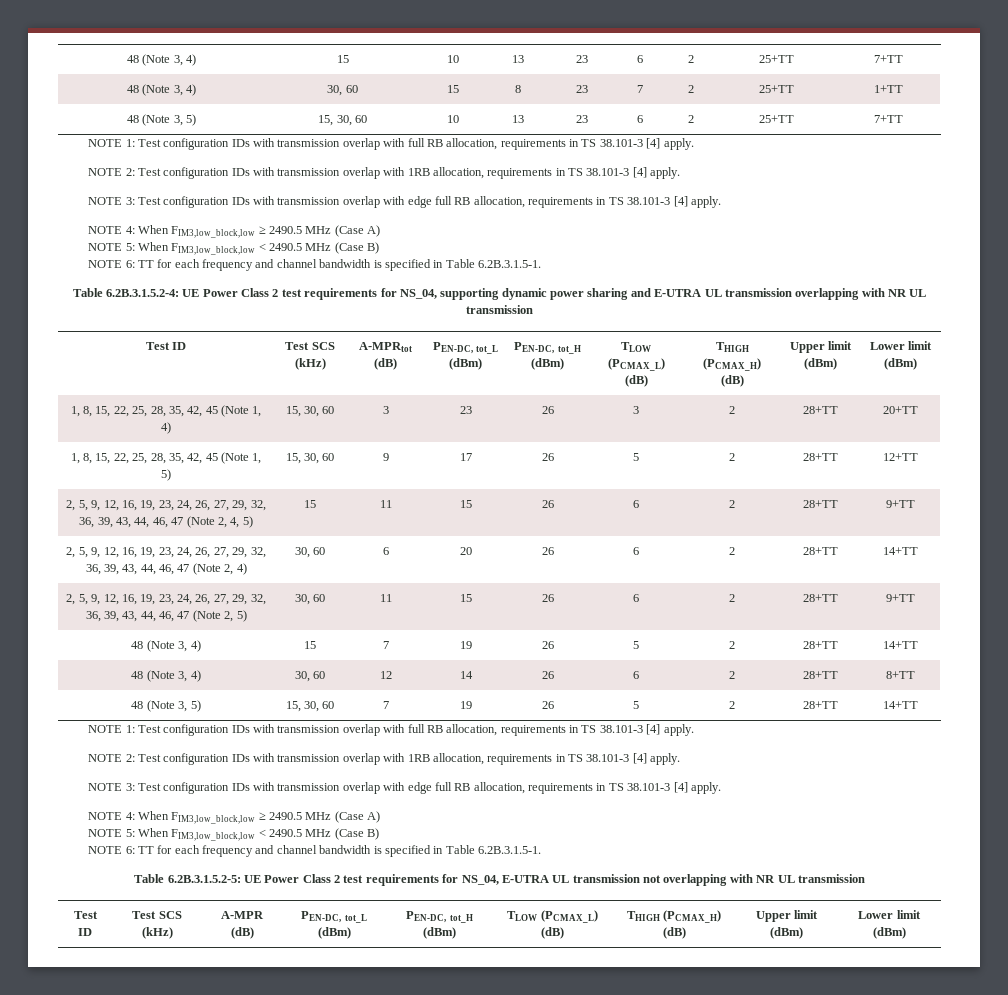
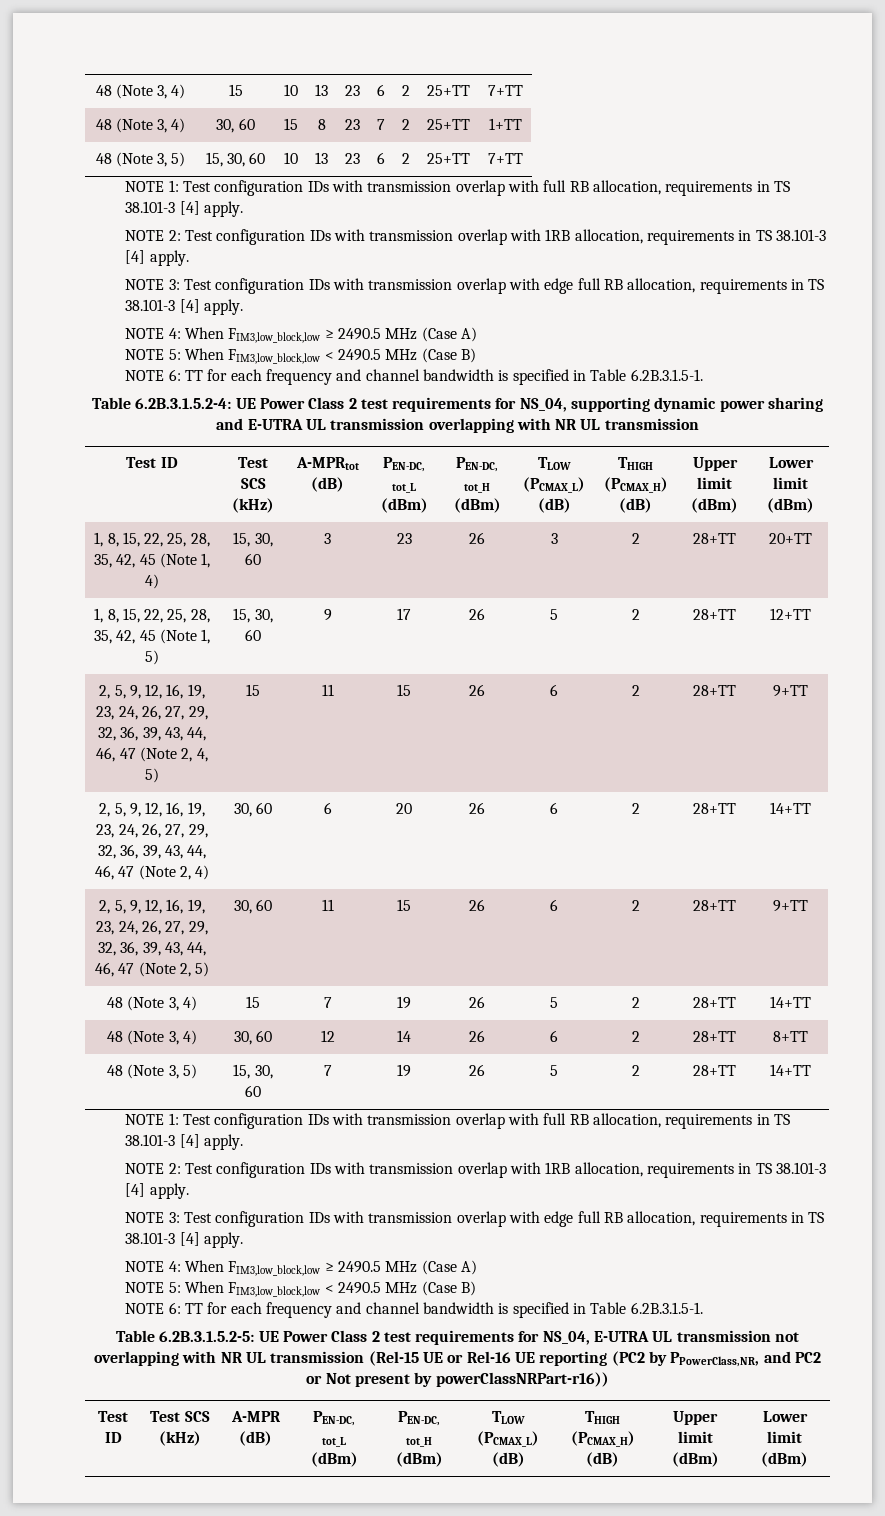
(865, 878) none -> [368,1351,821,1367] [306,1372,609,1387] (Rel-15 UE or Rel-16 UE reporting (PC2 by PPowerClass,NR, and PC2 or Not present by powerClassNRPart-r16))

